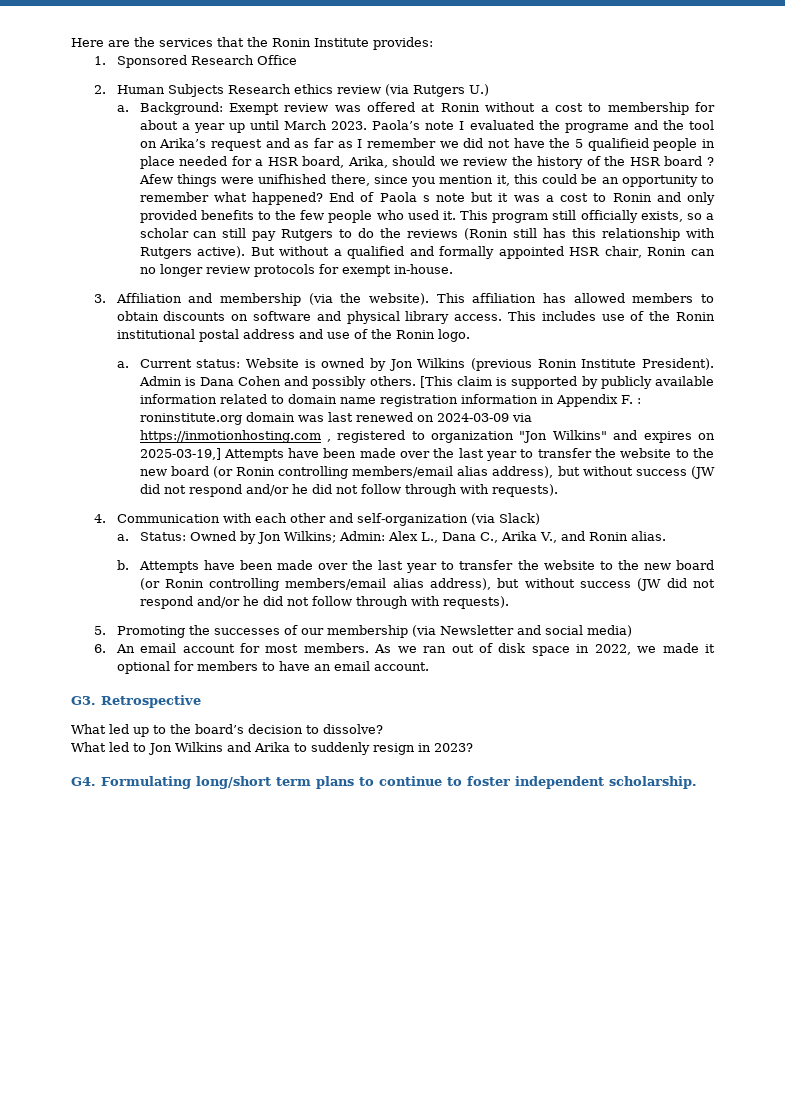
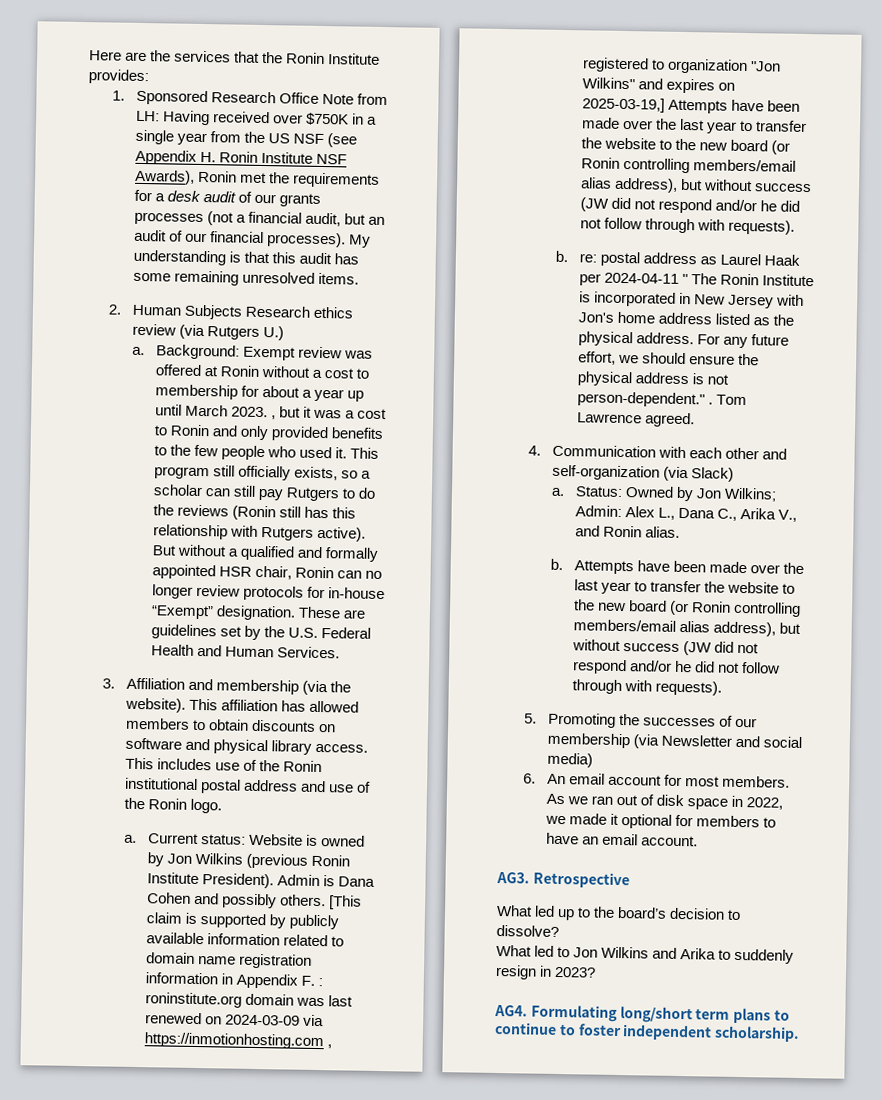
(297, 60) none -> [322,93,389,106] [135,110,378,126] [134,129,358,148] [134,149,348,165] [134,169,381,188] [133,189,322,207] [133,211,386,227] [133,229,372,248] [132,249,360,266] [132,270,360,286] Note from LH: Having received over $750K in a single year from the US NSF (see Appendix H. Ronin Institute NSF Awards), Ronin met the requirements for a desk audit of our grants processes (not a financial audit, but an audit of our financial processes). My understanding is that this audit has some remaining unresolved items.
[372,120,714,133] [139,138,715,151] [139,156,715,169] [138,174,714,187] [139,192,466,205] Paola’s note I evaluated the programe and the tool on Arika’s request and as far as I remember we did not have the 5 qualifieid people in place needed for a HSR board, Arika, should we review the history of the HSR board ? Afew things were unifhished there, since you mention it, this could be an opportunity to remember what happened? End of Paola s note -> [271,415,277,420] ,
[341,264,453,277] exempt in-house. -> [328,587,386,600] [150,605,366,621] [150,624,372,641] [150,644,341,659] in-house “Exempt” designation. These are guidelines set by the U.S. Federal Health and Human Services.
(558, 490) none -> [554,250,801,267] [578,272,815,287] [578,291,805,309] [577,311,795,326] [577,331,790,349] [577,351,760,366] [576,371,730,387] [576,391,748,408] [576,412,695,428] // b. re: postal address as Laurel Haak per 2024-04-11 " The Ronin Institute is incorporated in New Jersey with Jon's home address listed as the physical address. For any future effort, we should ensure the physical address is not person-dependent." . Tom Lawrence agreed.
[71,696,96,705] G3. -> [496,871,530,884] AG3.
[71,777,96,786] G4. -> [494,1004,528,1017] AG4.

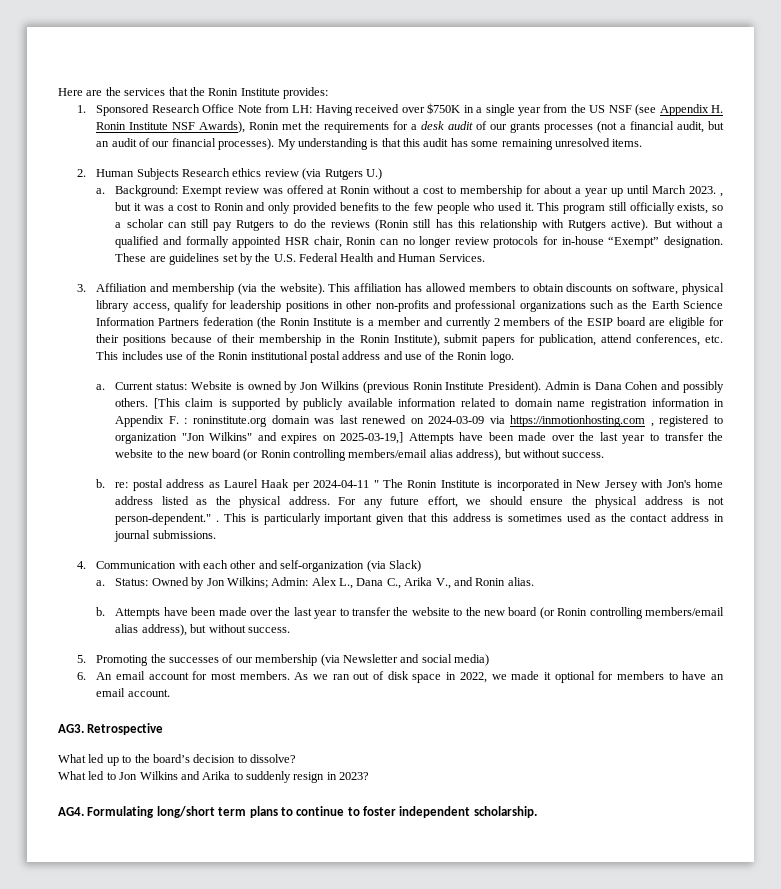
[124,737,369,755] software and physical library access. -> [632,283,725,295] [96,300,724,312] [96,317,724,329] [96,334,724,346] software, physical library access, qualify for leadership positions in other non-profits and professional organizations such as the Earth Science Information Partners federation (the Ronin Institute is a member and currently 2 members of the ESIP board are eligible for their positions because of their membership in the Ronin Institute), submit papers for publication, attend conferences, etc.
[754,183,813,193] [579,197,801,214] [579,217,796,235] success (JW did not respond and/or he did not follow through with requests). -> [562,452,605,458] success.
[716,394,748,406] [576,412,695,428] Tom Lawrence agreed. -> [223,513,724,525] [114,530,216,542] This is particularly important given that this address is sometimes used as the contact address in journal submissions.
[622,641,760,656] [571,659,781,675] [571,679,723,696] success (JW did not respond and/or he did not follow through with requests). -> [247,627,290,633] success.

